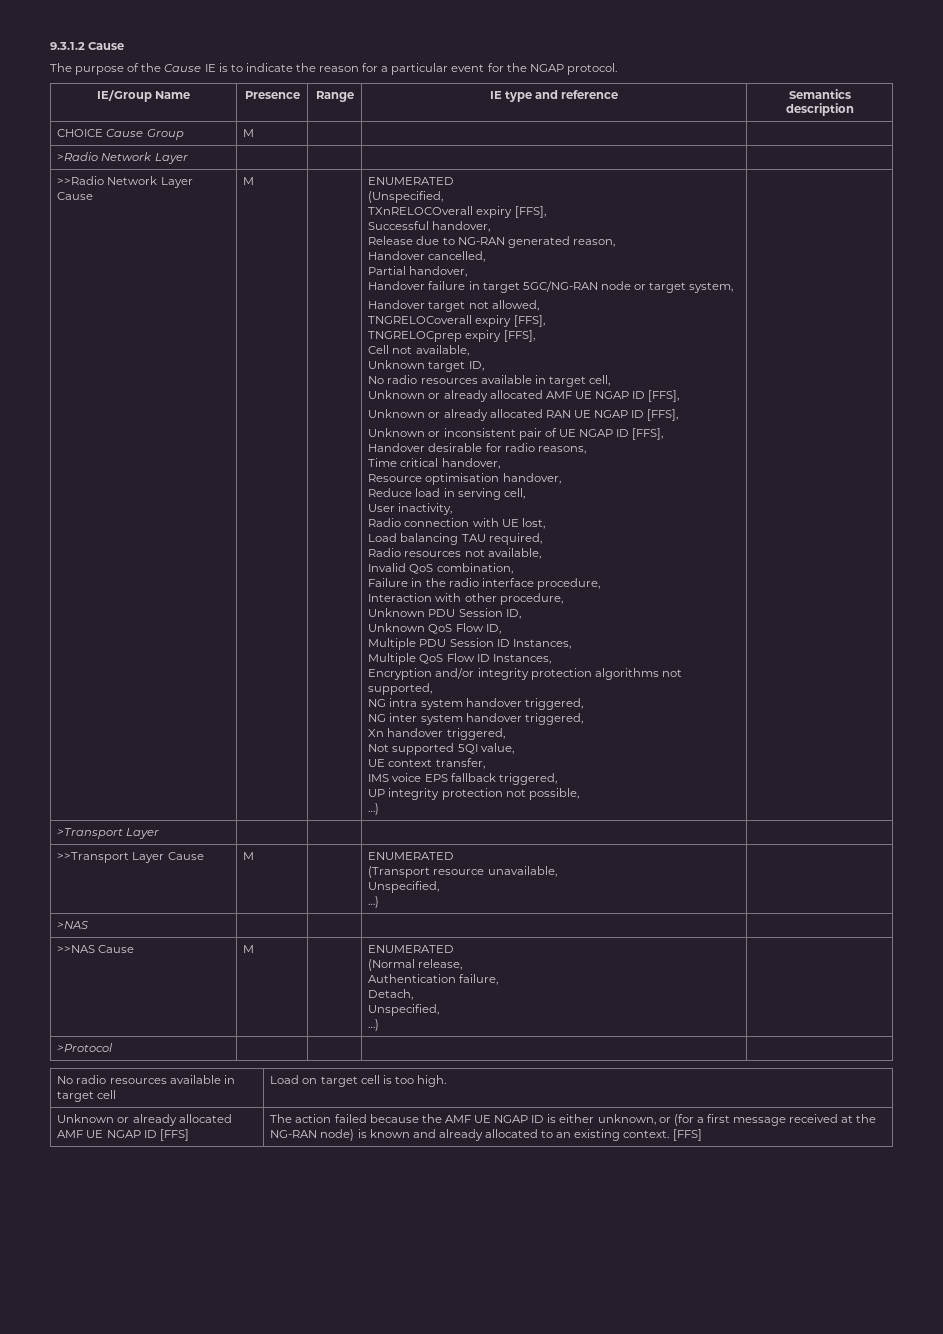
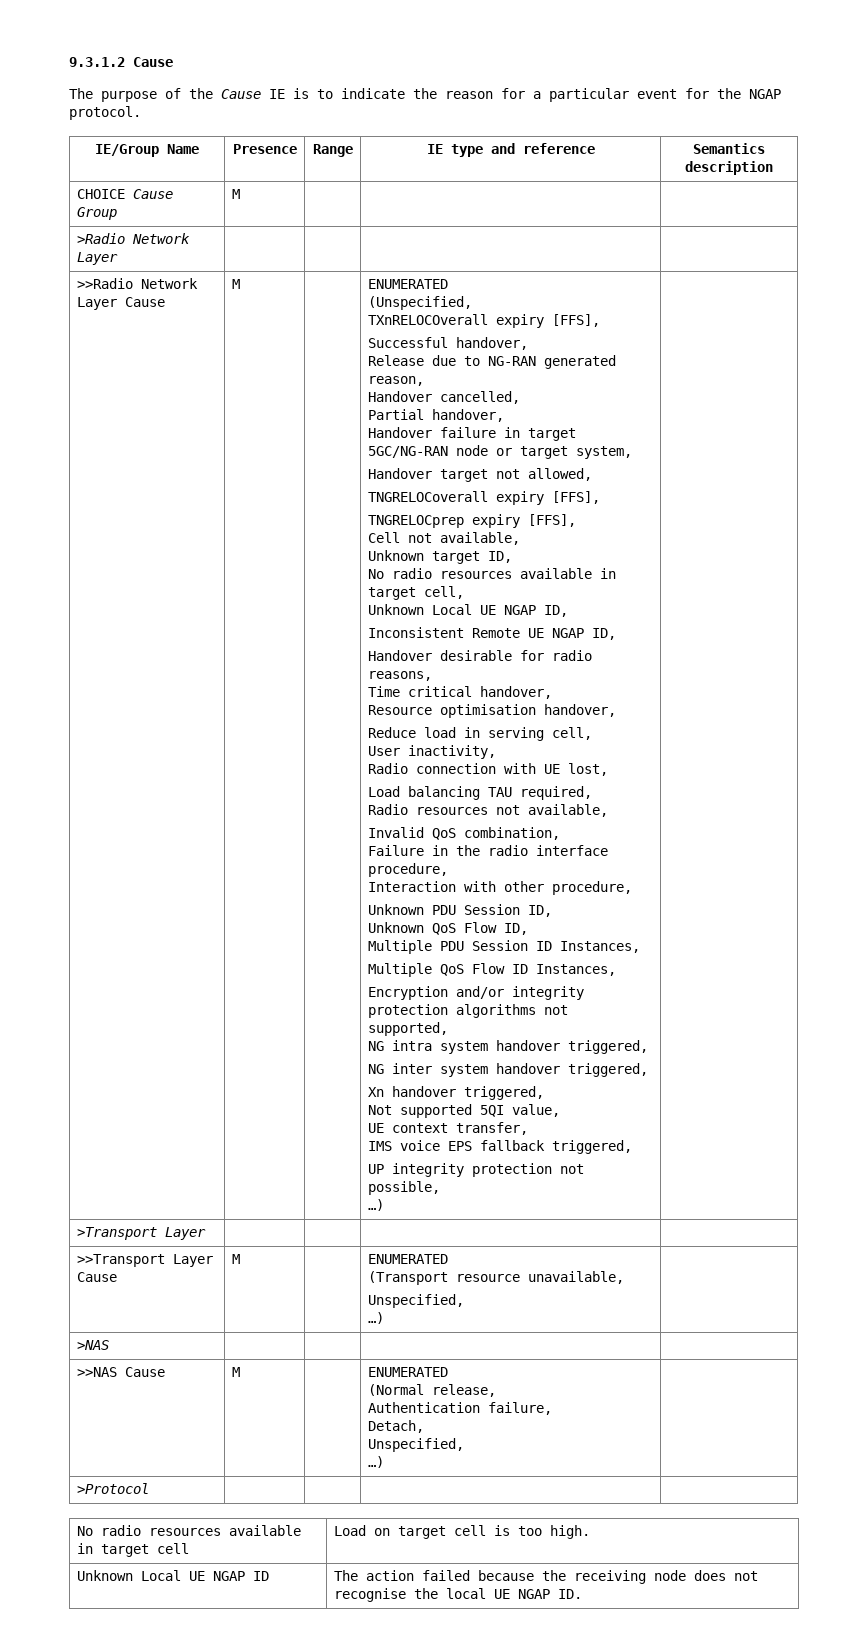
[428,390,680,402] [368,409,679,421] [368,428,664,440] or already allocated AMF UE NGAP ID [FFS], // Unknown or already allocated RAN UE NGAP ID [FFS], // Unknown or inconsistent pair of UE NGAP ID [FFS], -> [431,604,568,617] [367,627,616,640] Local UE NGAP ID, // Inconsistent Remote UE NGAP ID,
[117,1114,232,1126] [57,1129,189,1141] or already allocated AMF UE NGAP ID [FFS] -> [140,1570,269,1581] Local UE NGAP ID
[444,1114,877,1126] [270,1129,702,1141] AMF UE NGAP ID is either unknown, or (for a first message received at the NG-RAN node) is known and already allocated to an existing context. [FFS] -> [573,1570,758,1584] [333,1588,582,1602] receiving node does not recognise the local UE NGAP ID.

